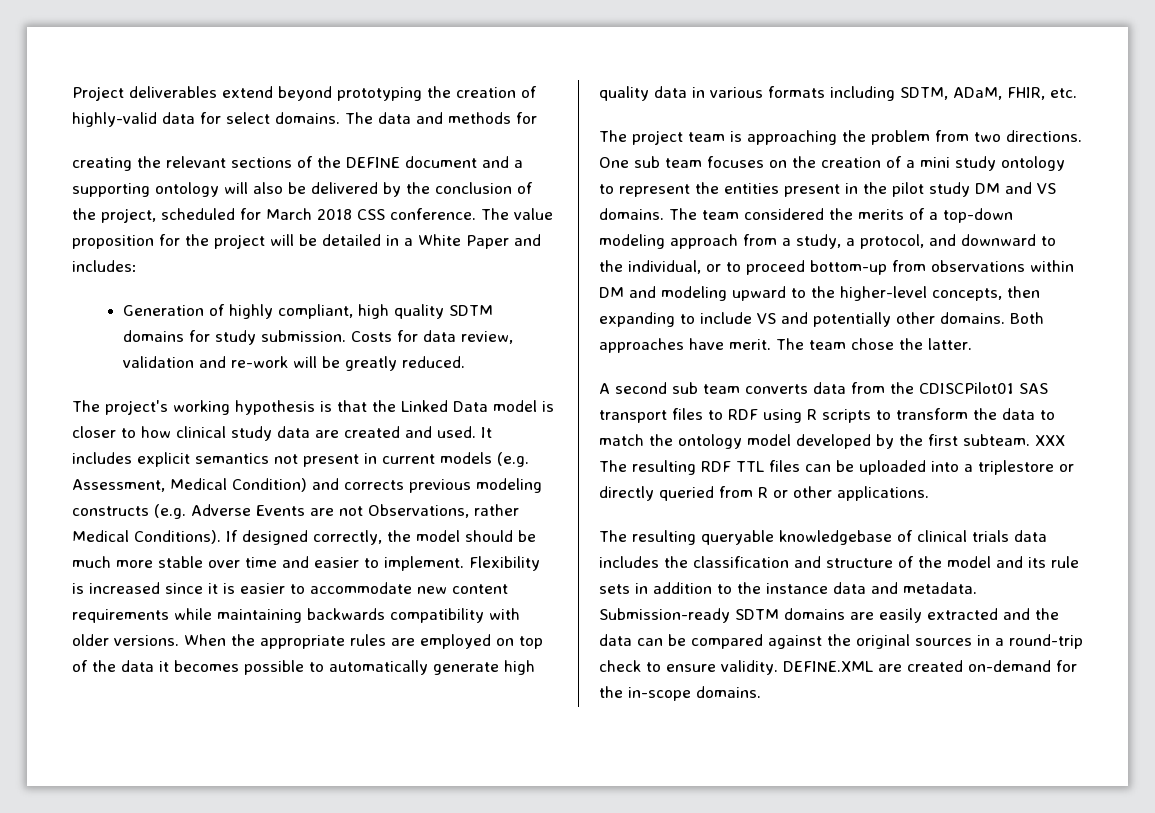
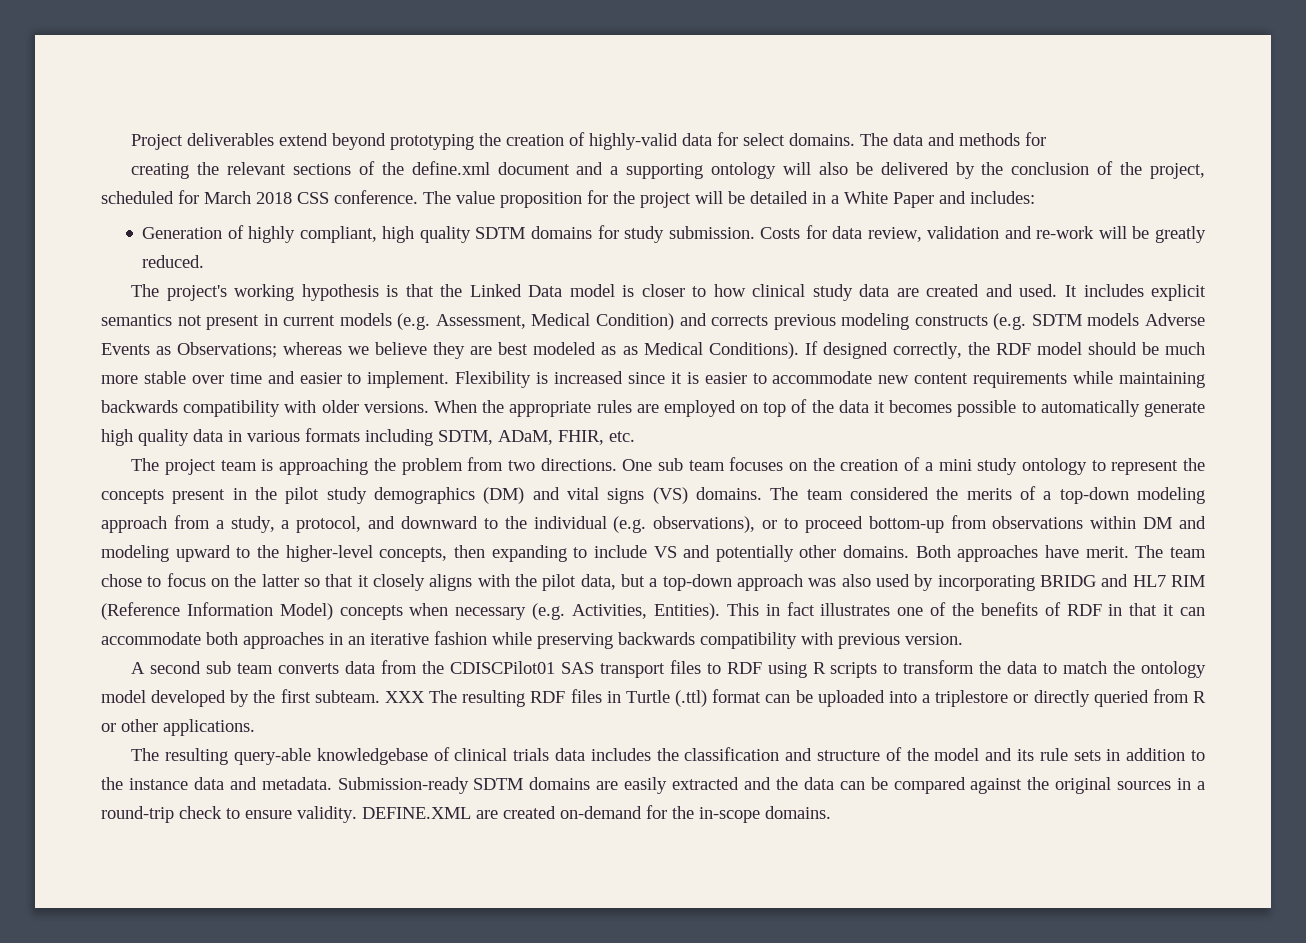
[346,157,400,168] DEFINE -> [411,161,490,175] define.xml
[191,504,519,518] Adverse Events are not Observations, rather -> [1031,313,1205,326] [101,342,638,359] SDTM models Adverse Events as Observations; whereas we believe they are best modeled as as
(411, 536) none -> [995,343,1031,355] RDF
[724,183,779,194] entities -> [101,489,164,504] concepts
[975,182,1056,194] DM and VS -> [374,487,688,504] demographics (DM) and vital signs (VS)
[628,260,701,274] individual, -> [533,516,756,533] individual (e.g. observations),
[899,338,972,350] the latter. -> [147,573,1205,591] [101,602,1205,620] [101,631,963,649] to focus on the latter so that it closely aligns with the pilot data, but a top-down approach was also used by incorporating BRIDG and HL7 RIM (Reference Information Model) concepts when necessary (e.g. Activities, Entities). This in fact illustrates one of the benefits of RDF in that it can accommodate both approaches in an iterative fashion while preserving backwards compatibility with previous version.
[736,460,800,472] TTL files -> [570,689,762,707] files in Turtle (.ttl) format
[701,530,774,545] queryable -> [233,748,311,765] query-able

